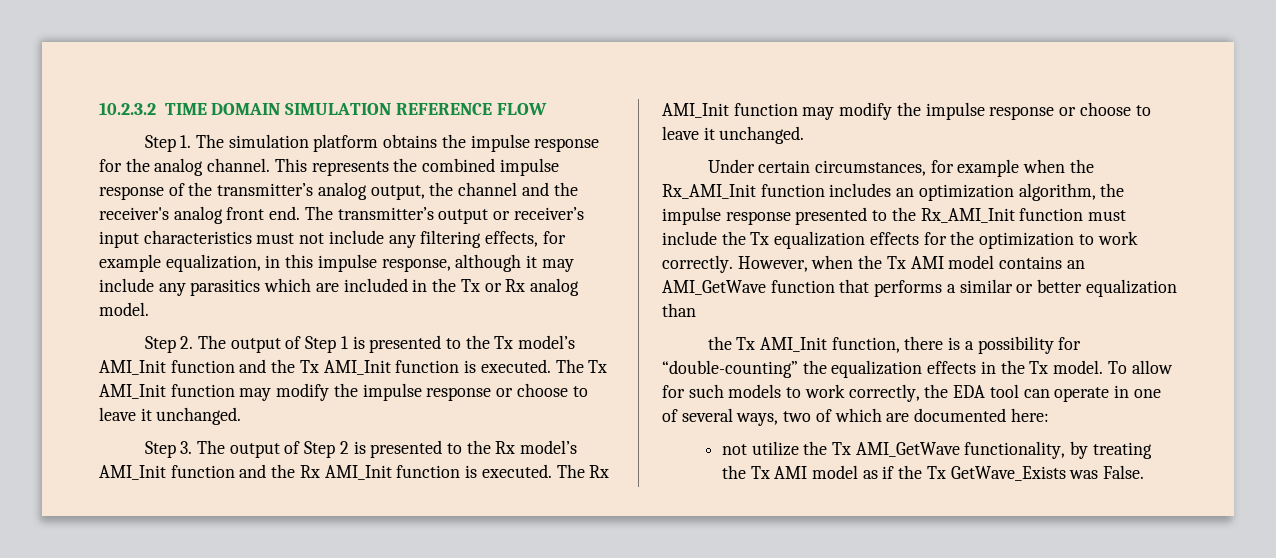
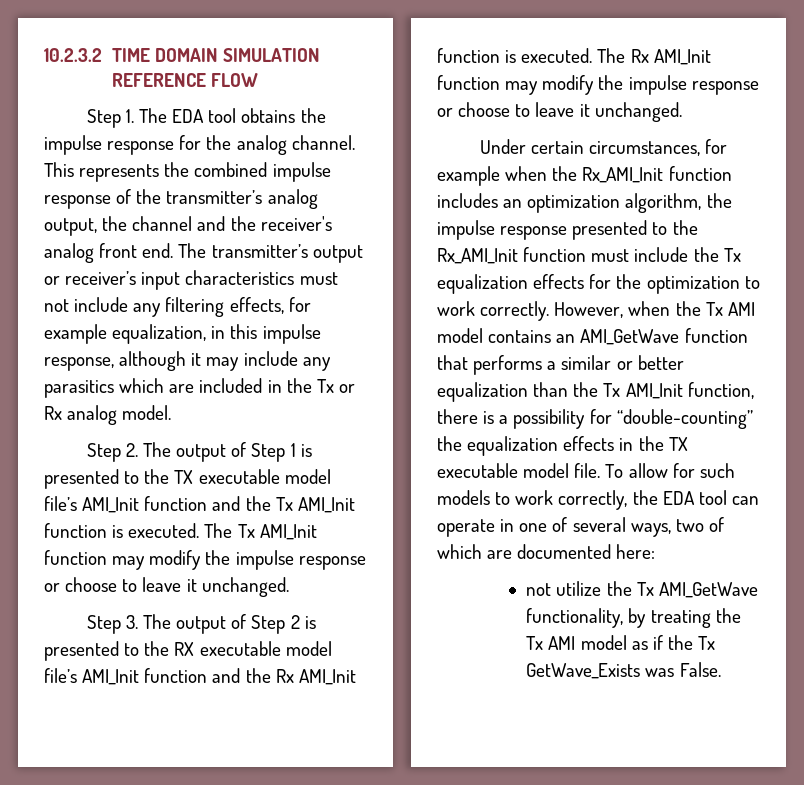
[228,134,379,152] simulation platform -> [172,108,237,123] EDA tool
[494,335,576,349] Tx model’s -> [174,469,331,484] [44,496,77,511] TX executable model file’s
[495,440,578,454] Rx model’s -> [174,641,332,656] [44,668,77,683] RX executable model file’s
(696, 310) // -> (569, 389) none
[1029,360,1104,374] Tx model. -> [668,437,688,451] [437,463,601,478] TX executable model file.

